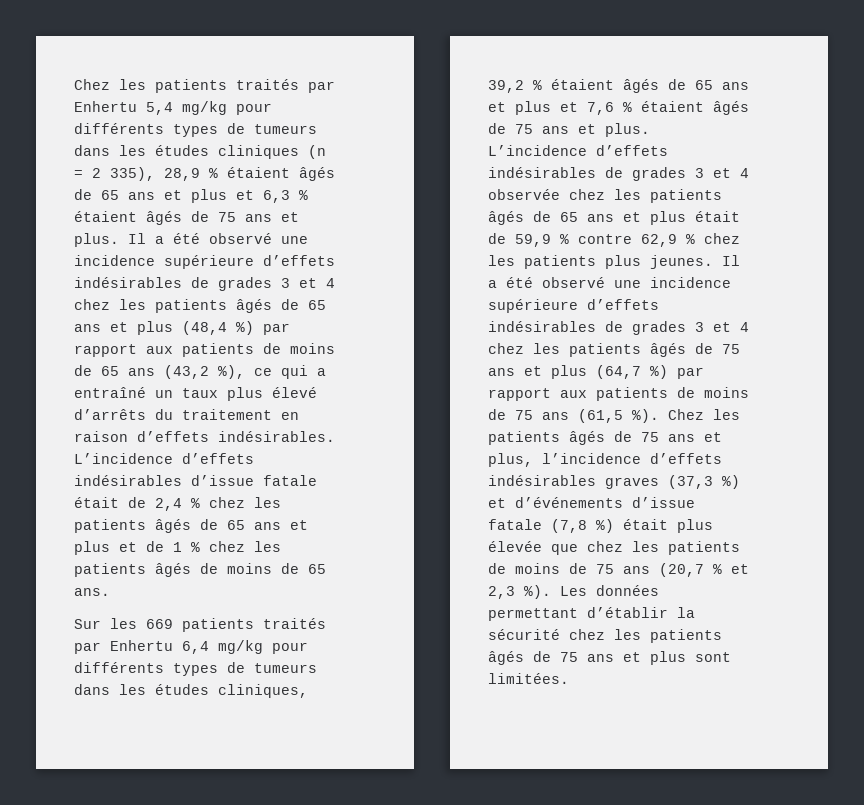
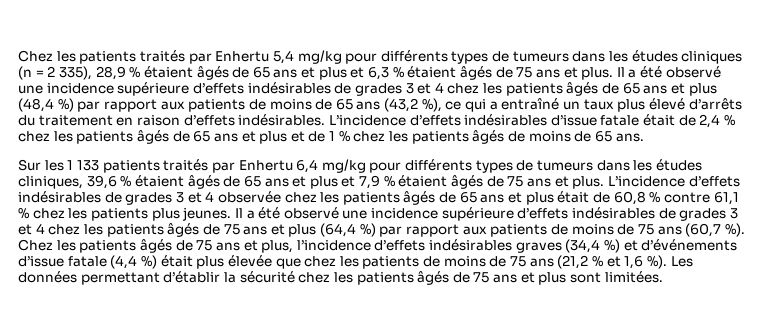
[146,619,173,629] 669 -> [67,160,99,171] 1 133
[488,79,749,93] [488,101,614,115] 39,2 % étaient âgés de 65 ans et plus et 7,6 -> [86,175,381,189] 39,6 % étaient âgés de 65 ans et plus et 7,9
[515,234,551,247] 59,9 -> [613,191,646,205] 60,8
[641,234,677,247] 62,9 -> [713,192,739,205] 61,1
[596,365,641,379] (64,7 -> [320,223,357,237] (64,4
[578,409,623,423] (61,5 -> [685,223,722,237] (60,7
[668,475,713,489] (37,3 -> [565,239,601,253] (34,4
[551,519,587,533] (7,8 -> [110,255,138,269] (4,4
[659,563,704,577] (20,7 -> [557,255,589,269] (21,2
[488,586,515,599] 2,3 -> [624,256,644,269] 1,6

